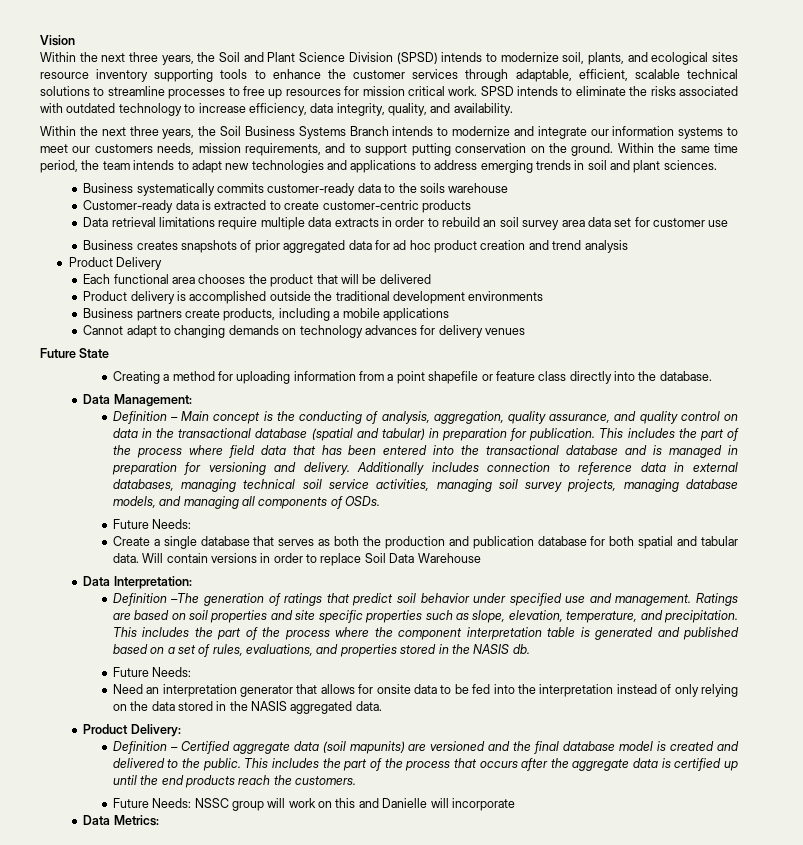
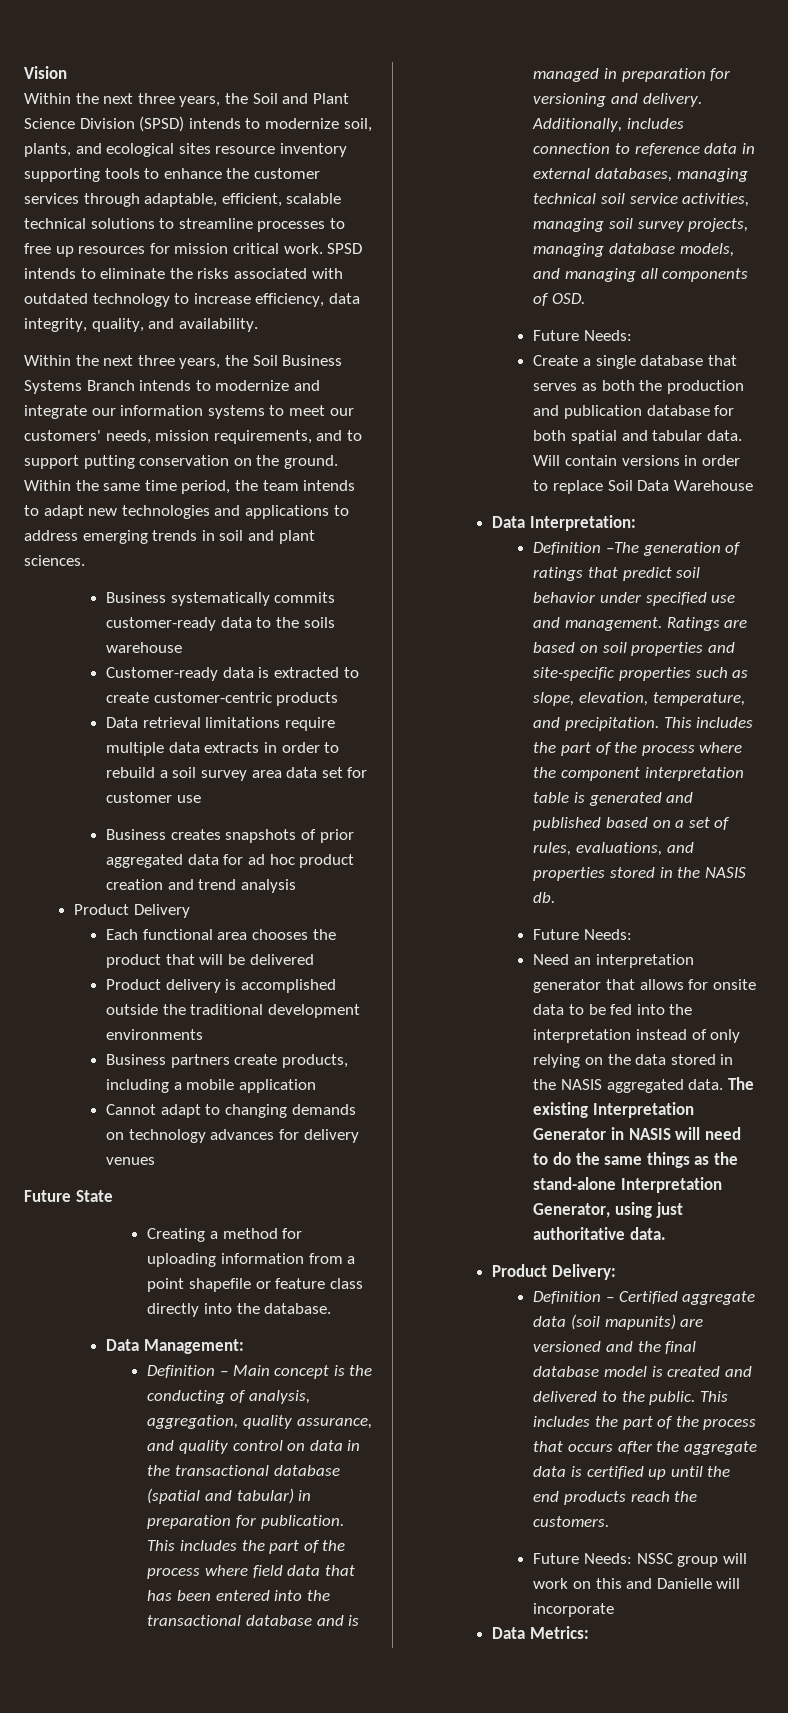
[94,144,153,153] customers -> [24,430,101,441] customers'
[483,220,497,227] an -> [159,770,168,778] a
[382,308,449,321] applications -> [239,1079,317,1093] application
[357,462,425,475] Additionally -> [532,118,623,132] Additionally,
[345,496,381,506] OSDs. -> [551,293,585,304] OSD.
[295,610,363,623] site specific -> [533,667,616,681] site-specific
(382, 706) none -> [727,1077,754,1090] [533,1102,694,1118] [533,1127,741,1140] [533,1152,738,1168] [533,1177,722,1193] [533,1202,683,1218] [533,1227,666,1240] The existing Interpretation Generator in NASIS will need to do the same things as the stand-alone Interpretation Generator, using just authoritative data.

